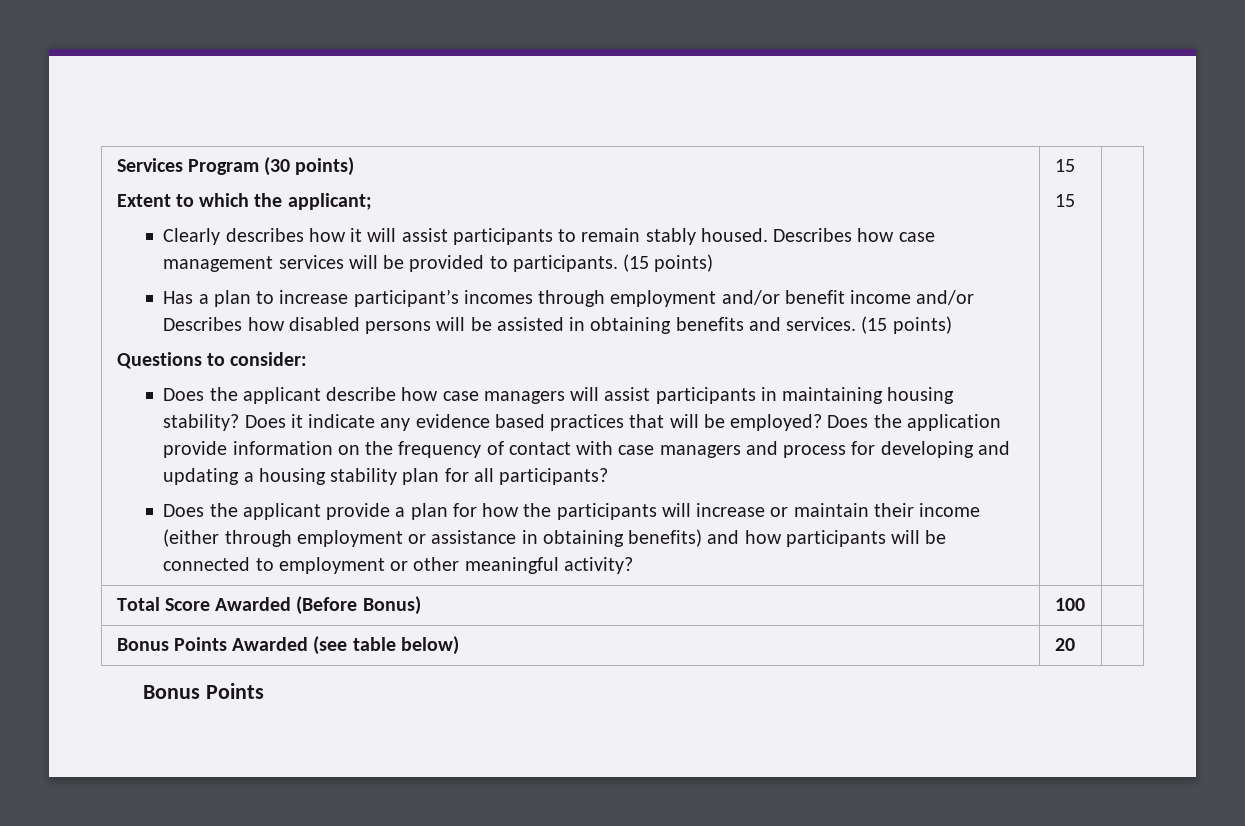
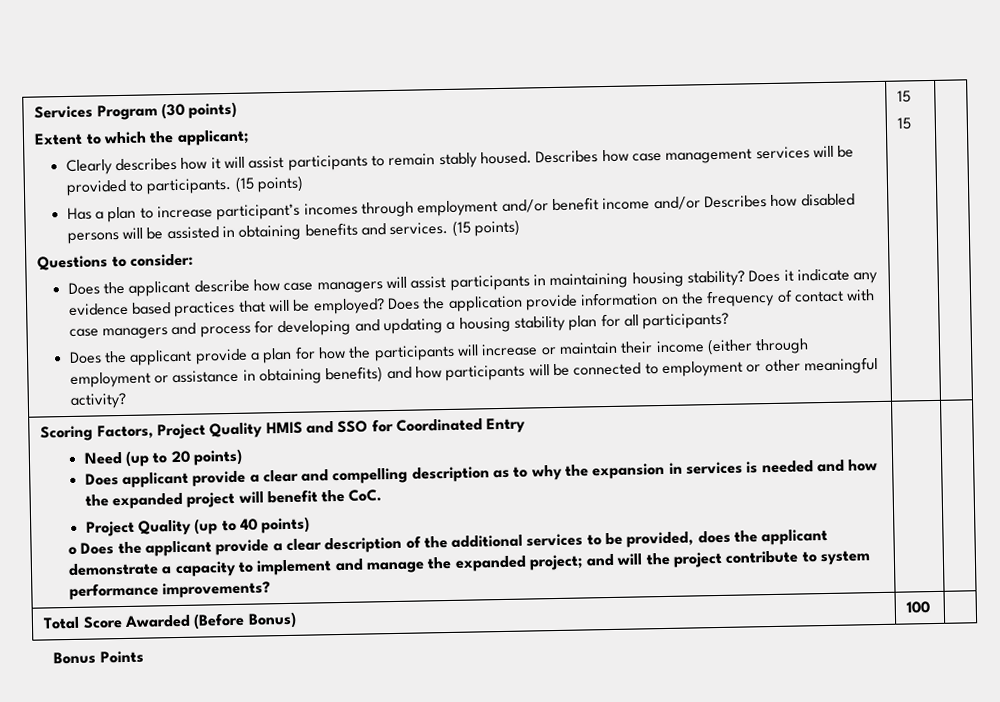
(1075, 200) none -> [40,417,527,442] [83,448,243,467] [84,459,879,489] [84,489,383,510] [85,516,311,537] [67,528,829,557] [67,550,872,578] [68,581,272,601] // Scoring Factors, Project Quality HMIS and SSO for Coordinated Entry // Need (up to 20 points) // Does applicant provide a clear and compelling description as to why the expansion in services is needed and how the expanded project will benefit the CoC. // Project Quality (up to 40 points) // o Does the applicant provide a clear description of the additional services to be provided, does the applicant demonstrate a capacity to implement and manage the expanded project; and will the project contribute to system performance improvements? | |
[116,636,459,655] [1054,638,1075,651] // Bonus Points Awarded (see table below) | 20 | -> (931, 607) none

